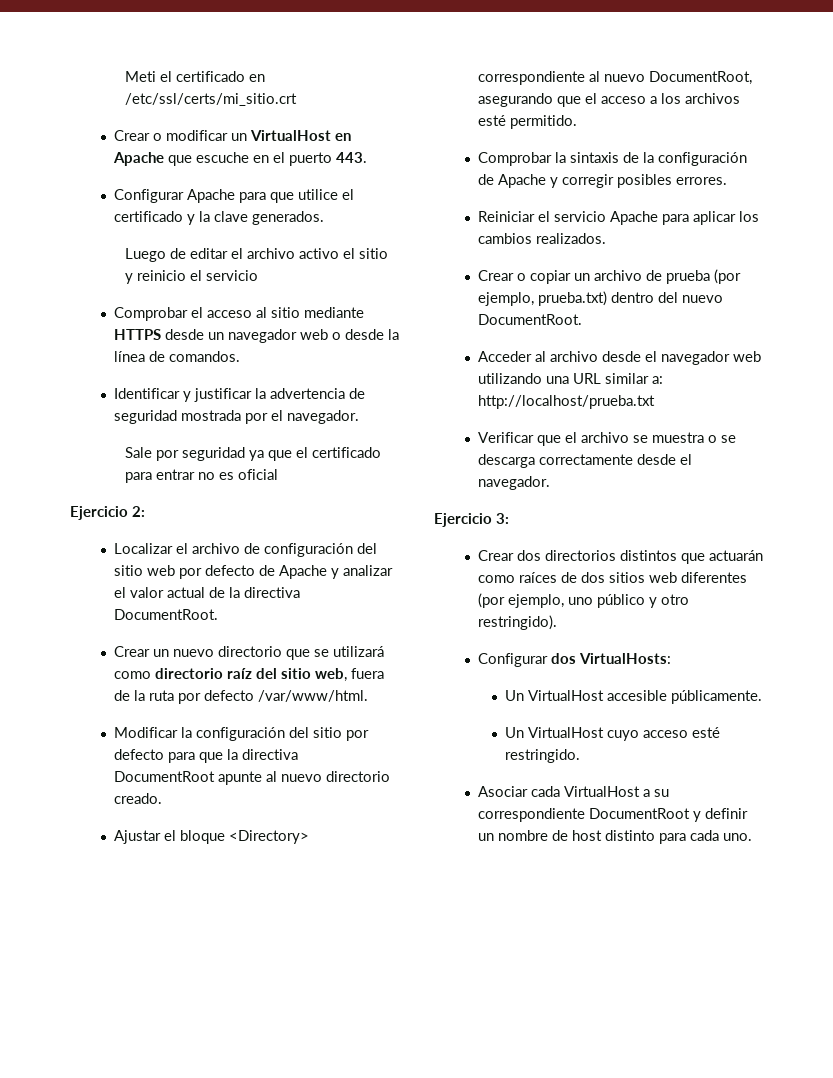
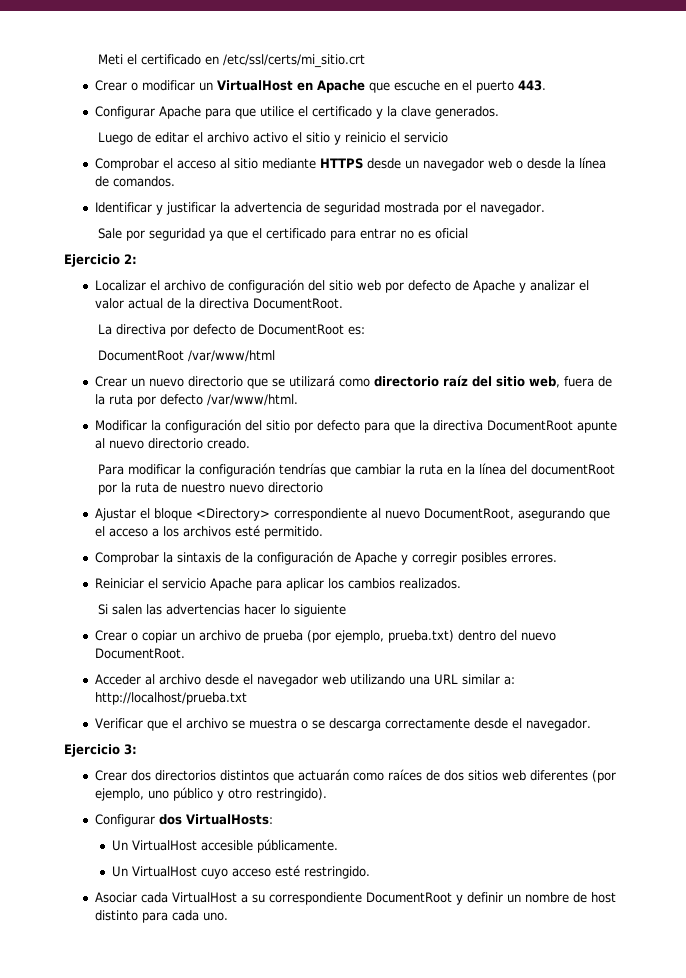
(218, 614) none -> [97,324,365,337] [97,350,275,362] // La directiva por defecto de DocumentRoot es: // DocumentRoot /var/www/html
(162, 798) none -> [97,463,615,477] [97,482,323,495] // Para modificar la configuración tendrías que cambiar la ruta en la línea del documentRoot por la ruta de nuestro nuevo directorio
(606, 238) none -> [97,604,346,617] // Si salen las advertencias hacer lo siguiente

